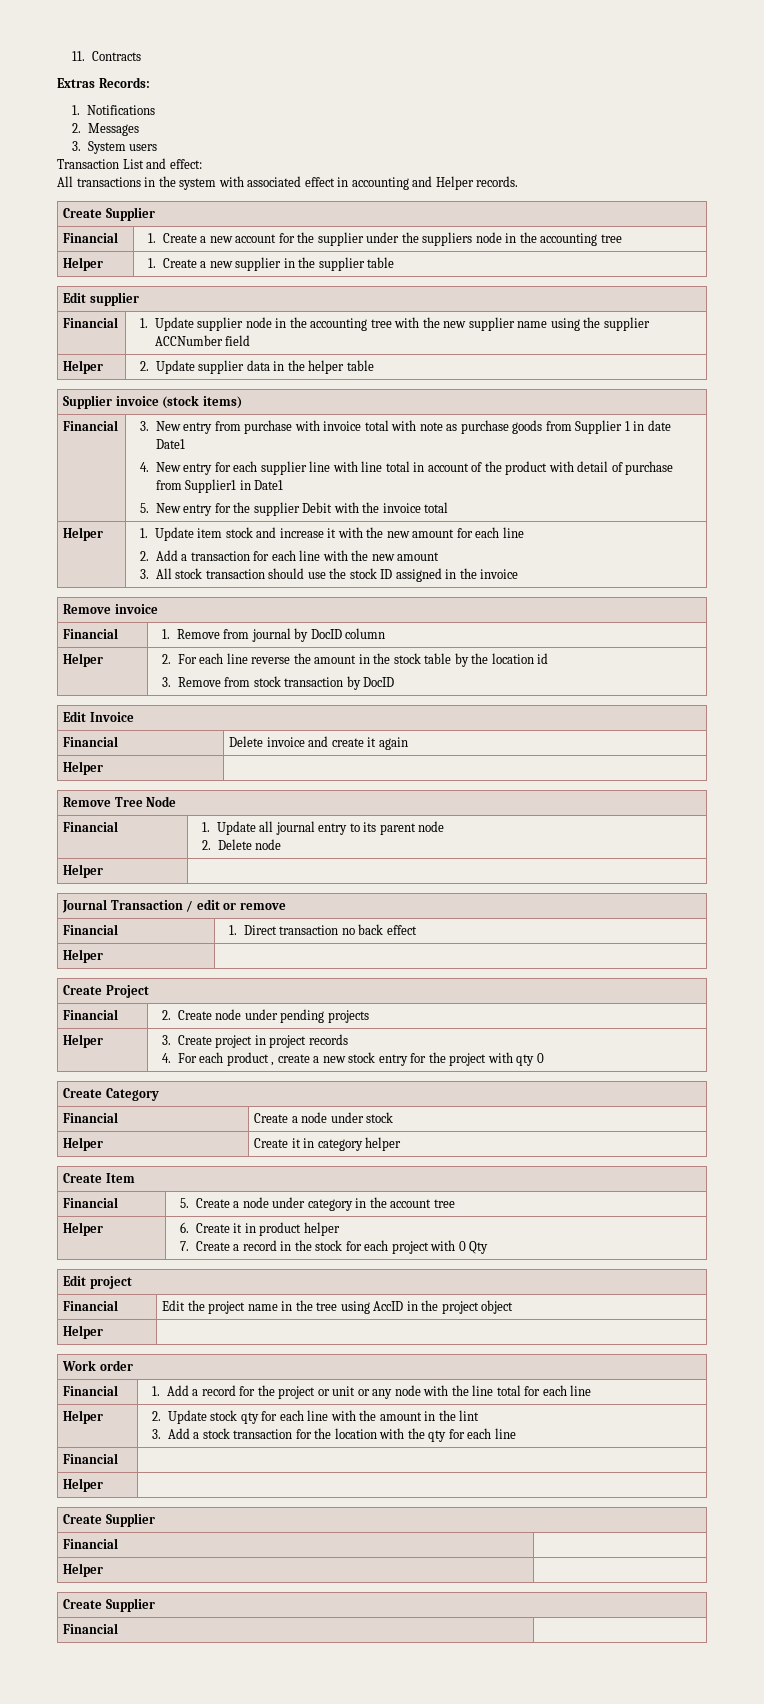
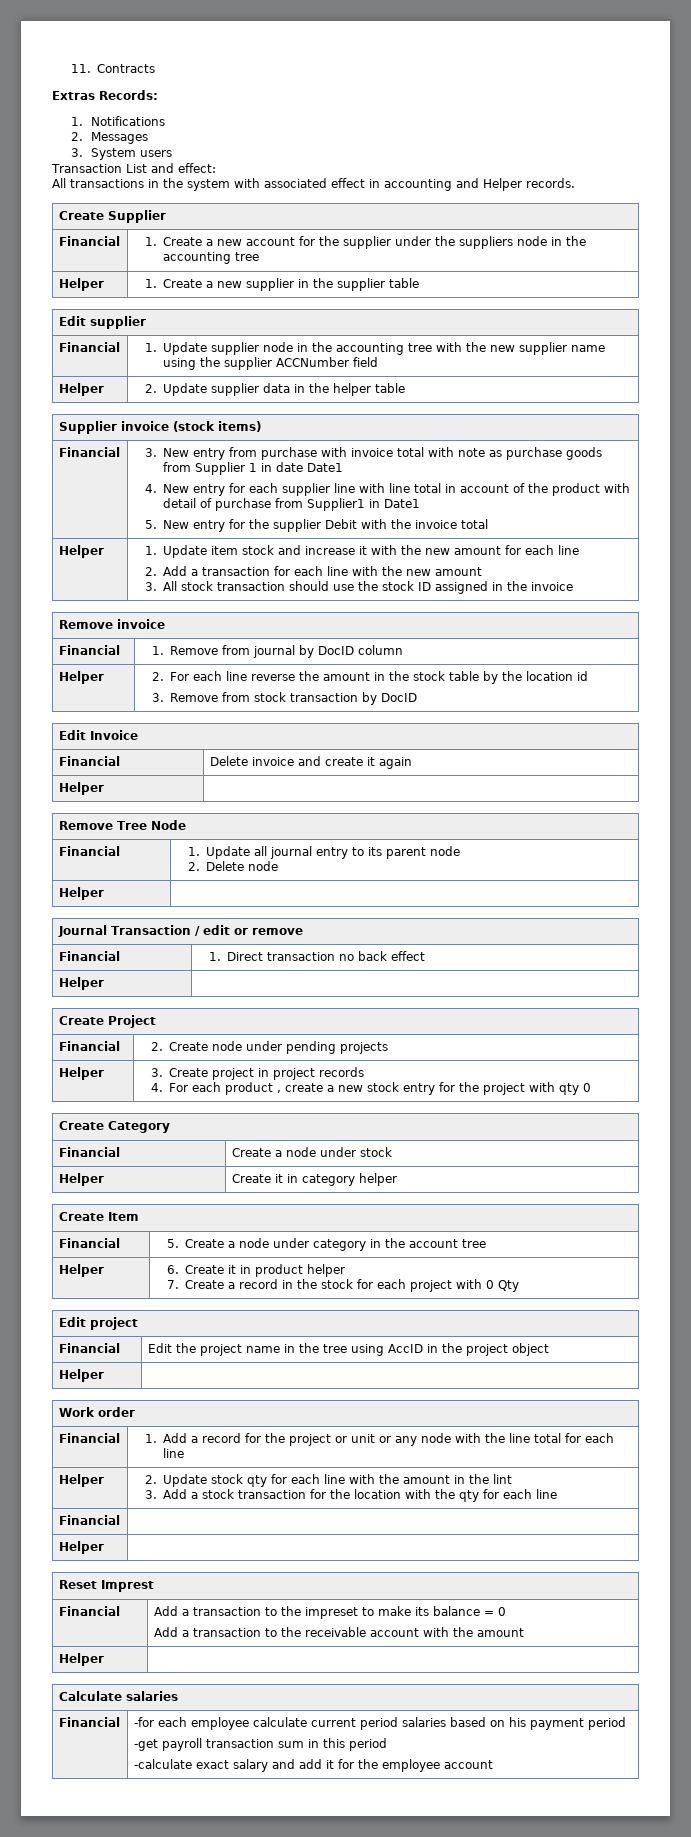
[63,1513,155,1527] [63,1538,119,1549] [63,1563,104,1577] [63,1598,155,1612] [63,1623,119,1634] Create Supplier // Financial | // Helper | // Create Supplier // Financial | -> [58,1580,154,1592] [58,1606,120,1616] [153,1606,506,1619] [153,1627,524,1637] [58,1653,104,1666] [58,1691,178,1701] [58,1717,120,1727] [133,1717,626,1730] [133,1738,387,1751] [133,1759,493,1772] Reset Imprest // Financial | Add a transaction to the impreset to make its balance = 0 // Add a transaction to the receivable account with the amount // Helper | // Calculate salaries // Financial | -for each employee calculate current period salaries based on his payment period // -get payroll transaction sum in this period // -calculate exact salary and add it for the employee account

